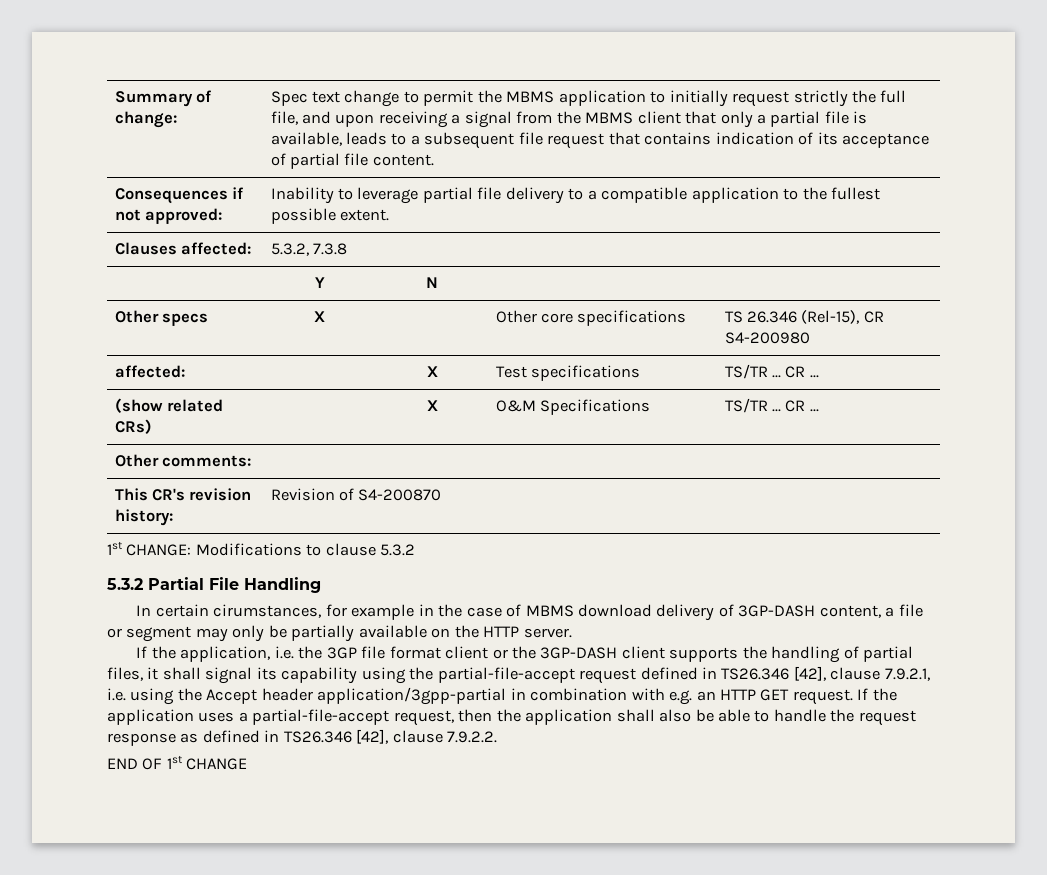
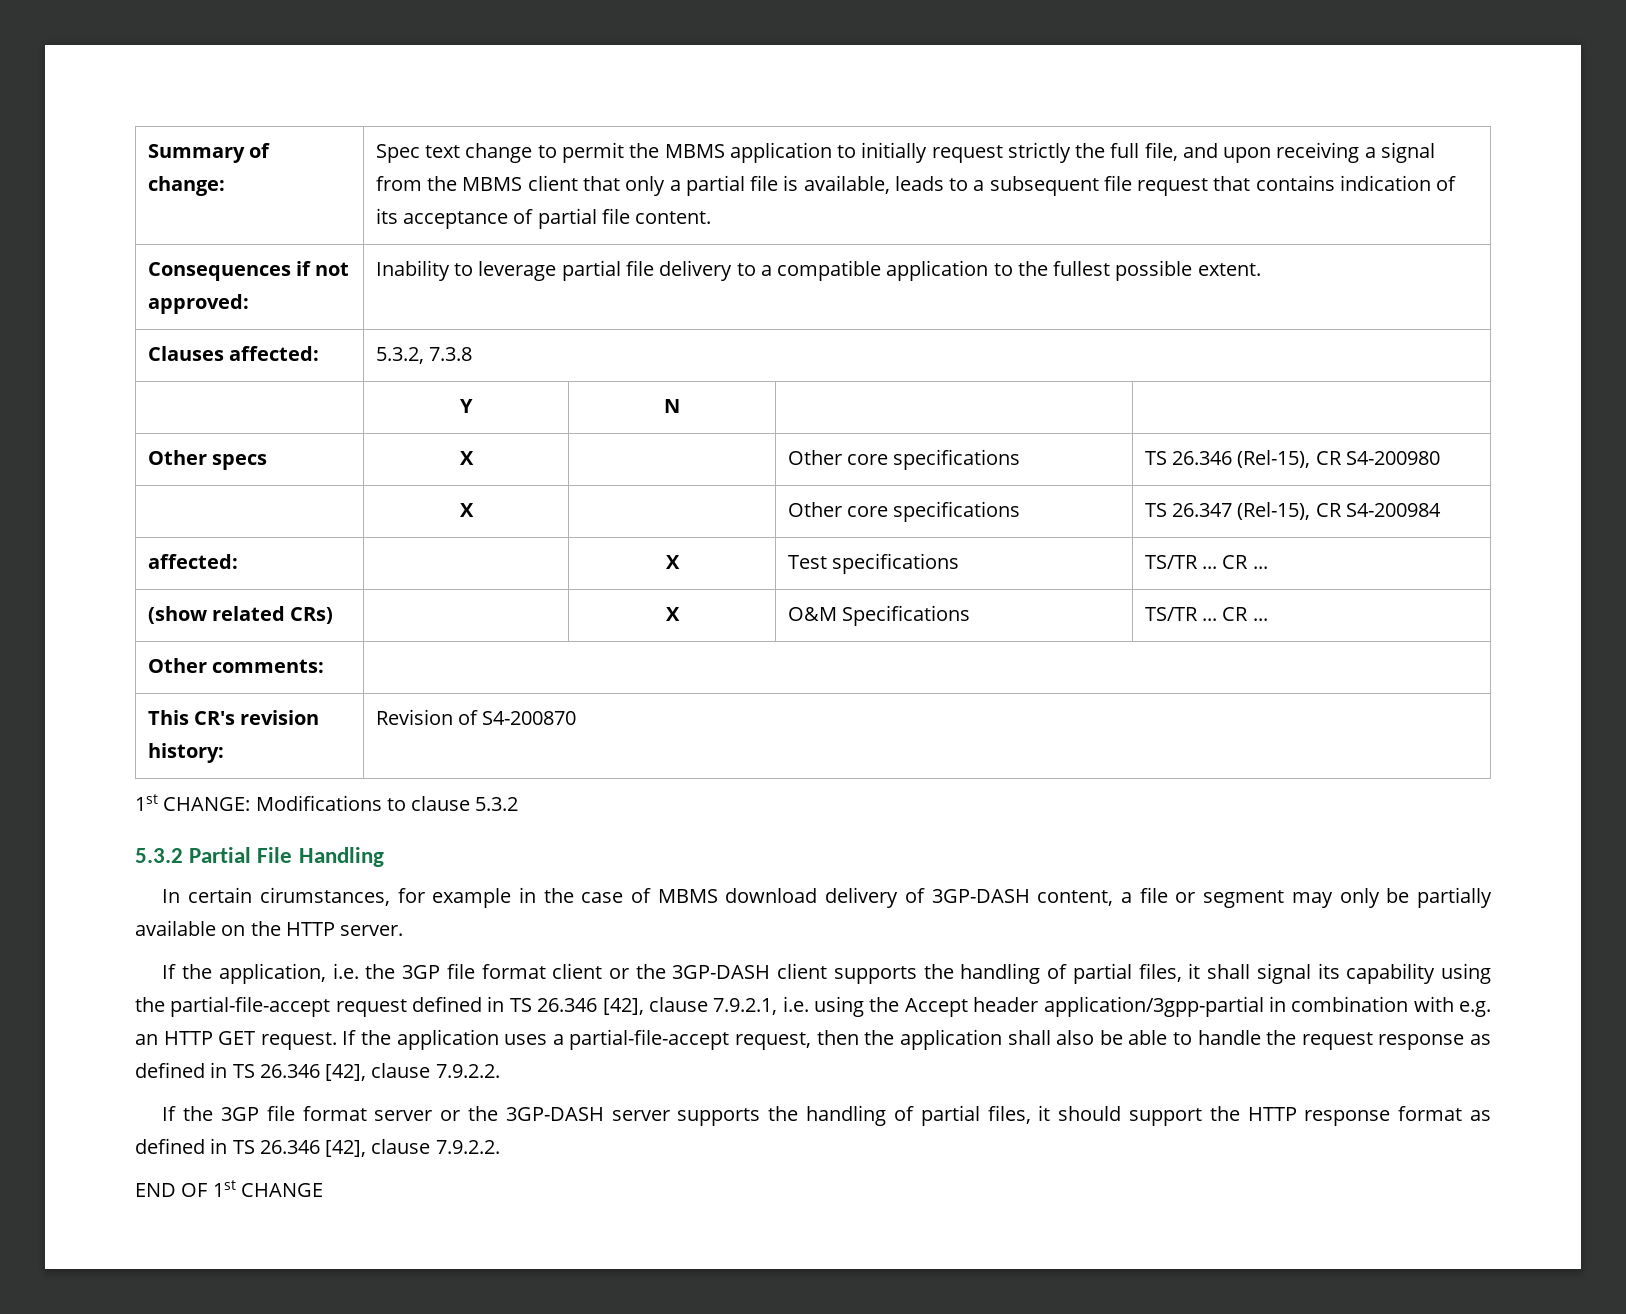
(810, 338) none -> [459,503,474,517] [787,501,1021,522] [1144,502,1441,520] // | X | | Other core specifications | TS 26.347 (Rel-15), CR S4-200984
[721,668,790,680] TS26.346 -> [509,998,598,1012] TS 26.346
[283,731,352,743] TS26.346 -> [232,1063,500,1081] [162,1105,1492,1126] [135,1138,320,1154] TS 26.346 [42], clause 7.9.2.2. // If the 3GP file format server or the 3GP-DASH server supports the handling of partial files, it should support the HTTP response format as defined in TS 26.346

